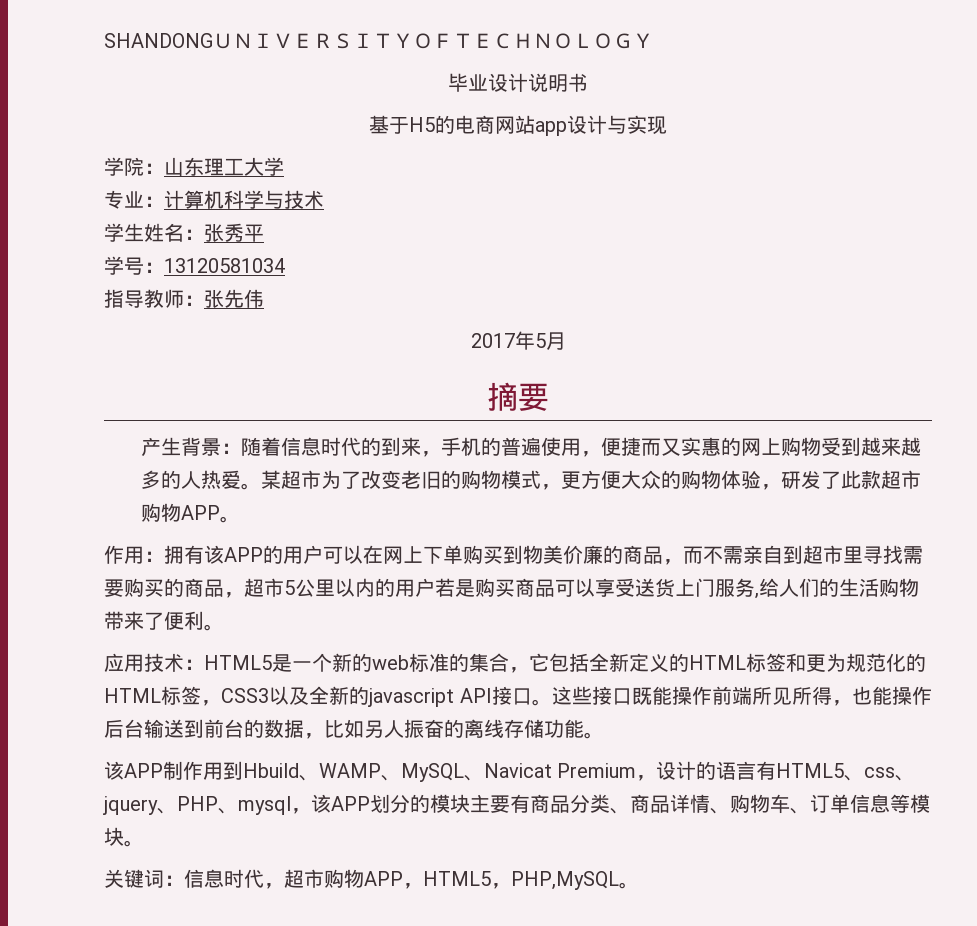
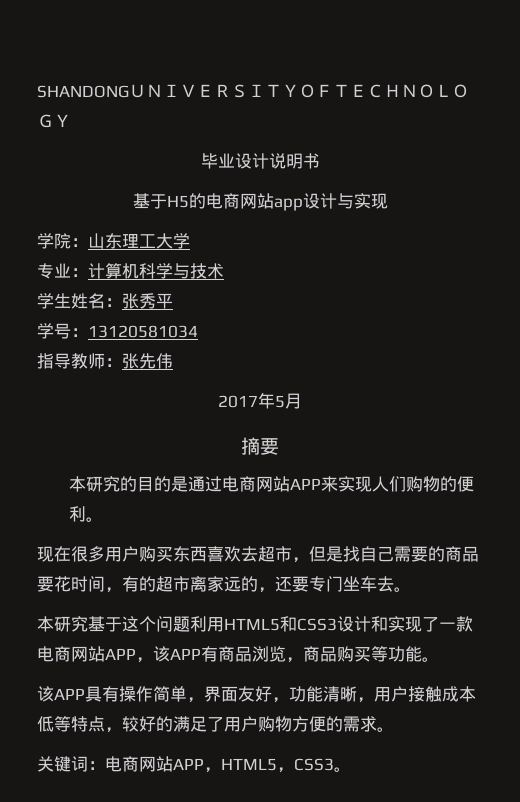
[140,437,921,457] [140,470,921,490] [140,503,240,523] [104,545,923,565] [104,578,919,599] [104,611,224,631] [104,653,926,673] [104,686,932,707] [104,719,604,739] [104,761,916,782] [103,794,930,815] [104,827,144,847] [104,869,364,889] 产生背景：随着信息时代的到来，手机的普遍使用，便捷而又实惠的网上购物受到越来越多的人热爱。某超市为了改变老旧的购物模式，更方便大众的购物体验，研发了此款超市购物APP。 // 作用：拥有该APP的用户可以在网上下单购买到物美价廉的商品，而不需亲自到超市里寻找需要购买的商品，超市5公里以内的用户若是购买商品可以享受送货上门服务,给人们的生活购物带来了便利。 // 应用技术：HTML5是一个新的web标准的集合，它包括全新定义的HTML标签和更为规范化的HTML标签，CSS3以及全新的javascript API接口。这些接口既能操作前端所见所得，也能操作后台输送到前台的数据，比如另人振奋的离线存储功能。 // 该APP制作用到Hbuild、WAMP、MySQL、Navicat Premium，设计的语言有HTML5、css、jquery、PHP、mysql，该APP划分的模块主要有商品分类、商品详情、购物车、订单信息等模块。 // 关键词：信息时代，超市购物 -> [69,476,475,492] [69,506,104,522] [37,546,479,563] [37,576,411,593] [37,616,473,632] [37,646,439,663] [37,686,476,703] [37,716,394,733] [37,756,173,772] 本研究的目的是通过电商网站APP来实现人们购物的便利。 // 现在很多用户购买东西喜欢去超市，但是找自己需要的商品要花时间，有的超市离家远的，还要专门坐车去。 // 本研究基于这个问题利用HTML5和CSS3设计和实现了一款电商网站APP，该APP有商品浏览，商品购买等功能。 // 该APP具有操作简单，界面友好，功能清晰，用户接触成本低等特点，较好的满足了用户购物方便的需求。 // 关键词：电商网站
[511,871,619,890] PHP,MySQL -> [294,758,334,771] CSS3

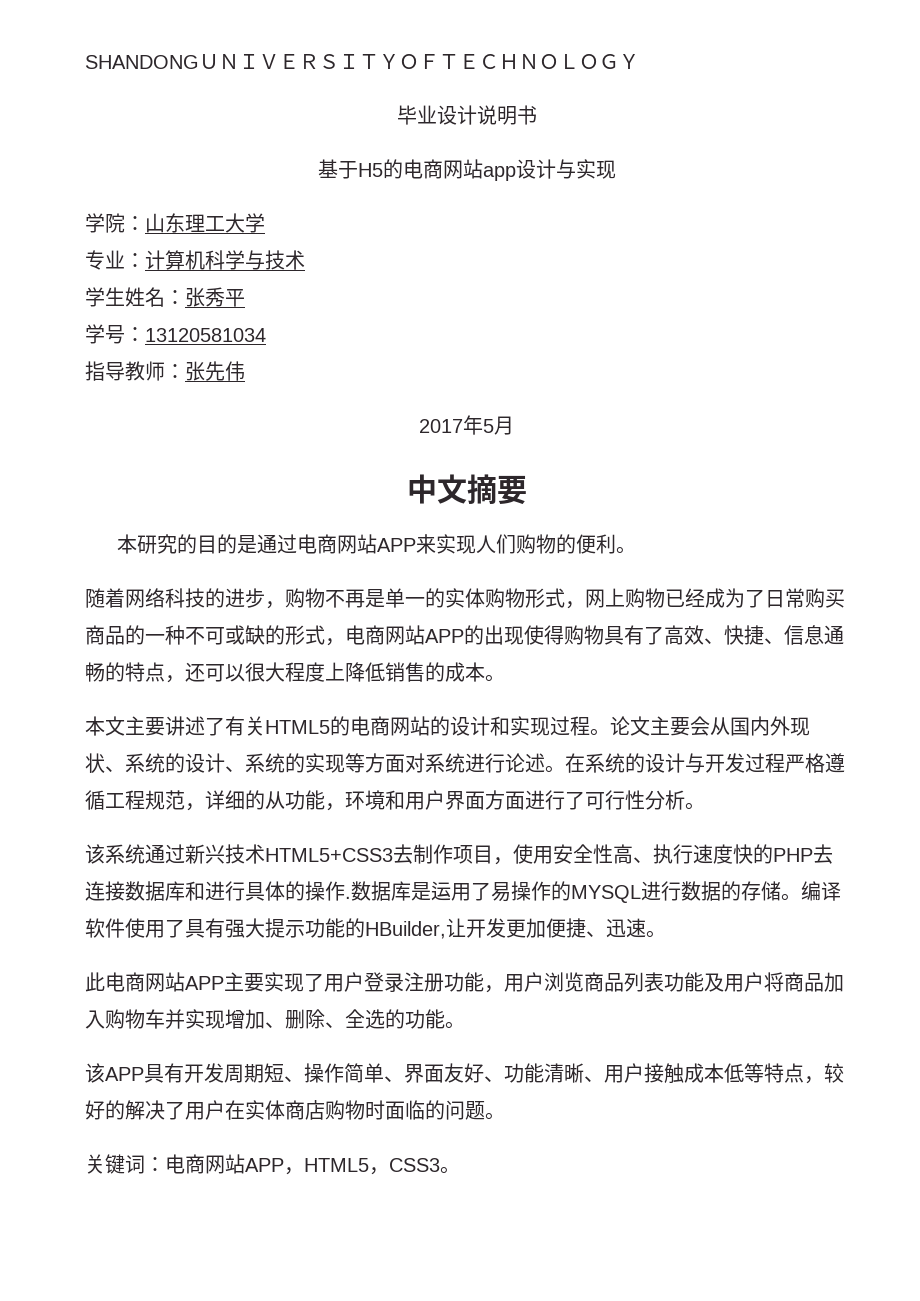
(302, 401) none -> [406,474,467,504] 中文
[37,546,479,563] [37,576,411,593] [37,616,473,632] [37,646,388,663] 现在很多用户购买东西喜欢去超市，但是找自己需要的商品要花时间，有的超市离家远的，还要专门坐车去。 // 本研究基于这个问题利用HTML5和CSS3设计和实现了一款电商网站APP，该APP有商品浏览，商品购买等 -> [85,588,845,609] [85,625,844,646] [85,662,505,683] [85,716,810,736] [85,753,845,773] [85,790,705,811] [85,844,833,865] [85,881,841,903] [85,918,666,939] [85,972,844,993] [85,1009,405,1029] 随着网络科技的进步，购物不再是单一的实体购物形式，网上购物已经成为了日常购买商品的一种不可或缺的形式，电商网站APP的出现使得购物具有了高效、快捷、信息通畅的特点，还可以很大程度上降低销售的成本。 // 本文主要讲述了有关HTML5的电商网站的设计和实现过程。论文主要会从国内外现状、系统的设计、系统的实现等方面对系统进行论述。在系统的设计与开发过程严格遵循工程规范，详细的从功能，环境和用户界面方面进行了可行性分析。 // 该系统通过新兴技术HTML5+CSS3去制作项目，使用安全性高、执行速度快的PHP去连接数据库和进行具体的操作.数据库是运用了易操作的MYSQL进行数据的存储。编译软件使用了具有强大提示功能的HBuilder,让开发更加便捷、迅速。 // 此电商网站APP主要实现了用户登录注册功能，用户浏览商品列表功能及用户将商品加入购物车并实现增加、删除、全选的
(119, 694) none -> [184,1063,304,1083] 开发周期短、
[187,697,204,703] ， -> [384,1076,404,1082] 、
[272,697,289,703] ， -> [484,1076,504,1082] 、
[357,697,374,703] ， -> [584,1076,604,1082] 、
[173,716,377,732] 满足了用户购物方便的需求 -> [125,1100,485,1120] 解决了用户在实体商店购物时面临的问题

